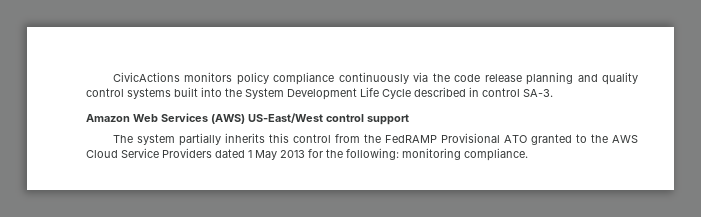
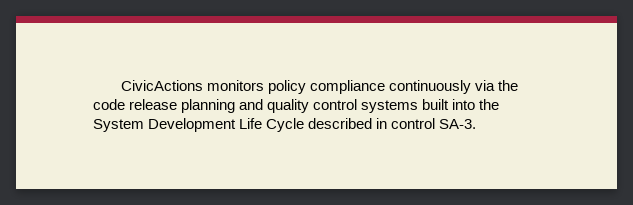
[86,113,409,125] [112,133,638,146] [86,148,528,161] // Amazon Web Services (AWS) US-East/West control support // The system partially inherits this control from the FedRAMP Provisional ATO granted to the AWS Cloud Service Providers dated 1 May 2013 for the following: monitoring compliance. -> (477, 124) none

